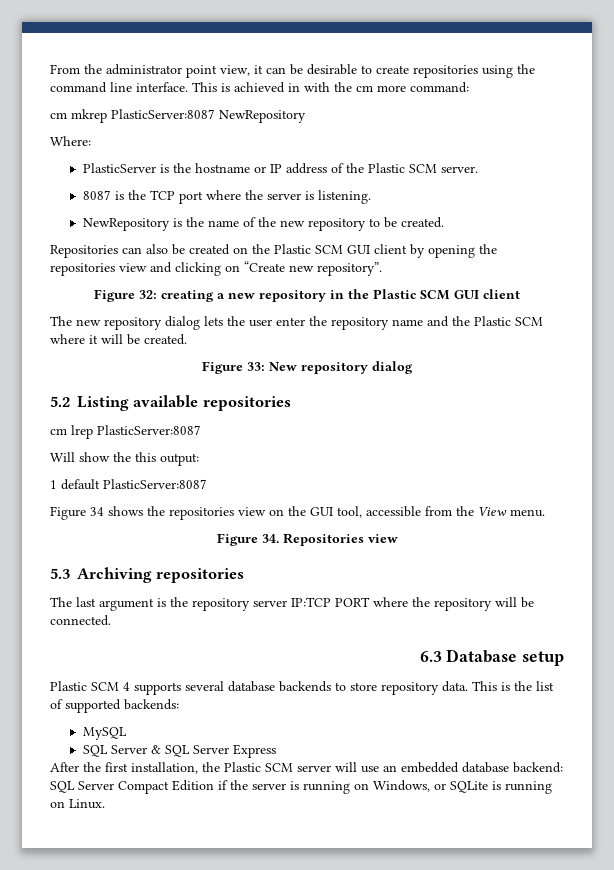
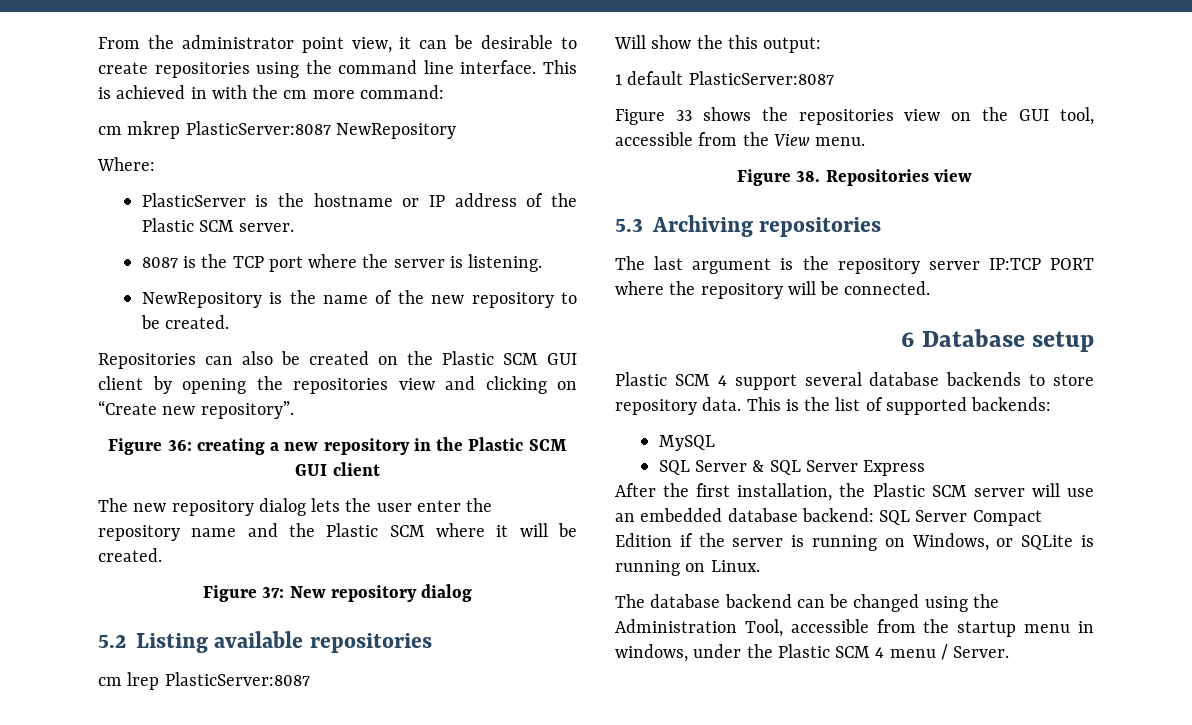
[139,290,157,299] 32: -> [167,440,192,451] 36:
[247,362,265,371] 33: -> [262,587,285,598] 37:
[90,507,104,516] 34 -> [675,110,692,121] 33
[261,534,279,543] 34. -> [796,171,821,182] 38.
[419,651,442,662] 6.3 -> [901,332,915,347] 6
[134,682,181,695] supports -> [734,374,797,390] support
(105, 804) none -> [615,594,999,612] [615,619,1094,637] [615,644,1010,662] // The database backend can be changed using the Administration Tool, accessible from the startup menu in windows, under the Plastic SCM 4 menu / Server.

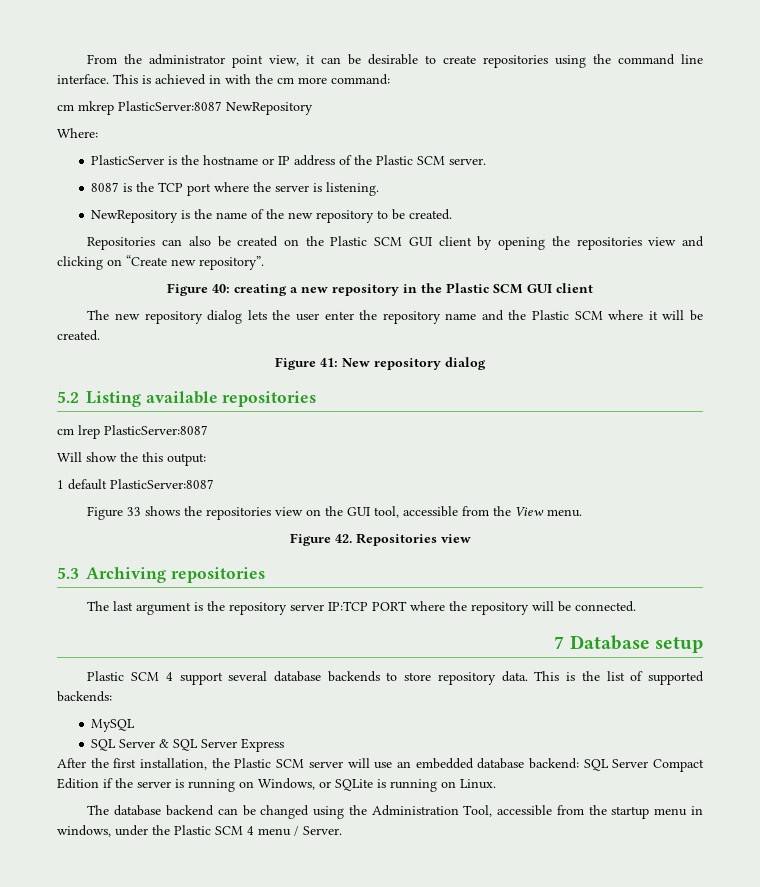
[167,440,192,451] 36: -> [212,284,230,293] 40:
[262,587,285,598] 37: -> [320,358,338,367] 41:
[796,171,821,182] 38. -> [334,534,352,543] 42.
[901,332,915,347] 6 -> [554,636,565,649] 7

